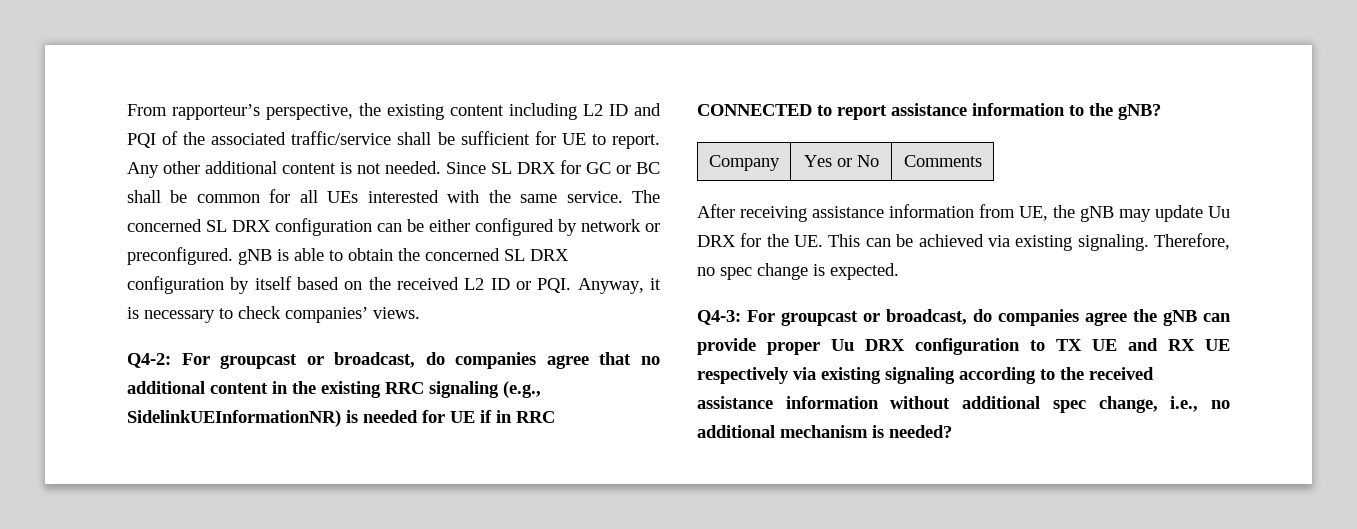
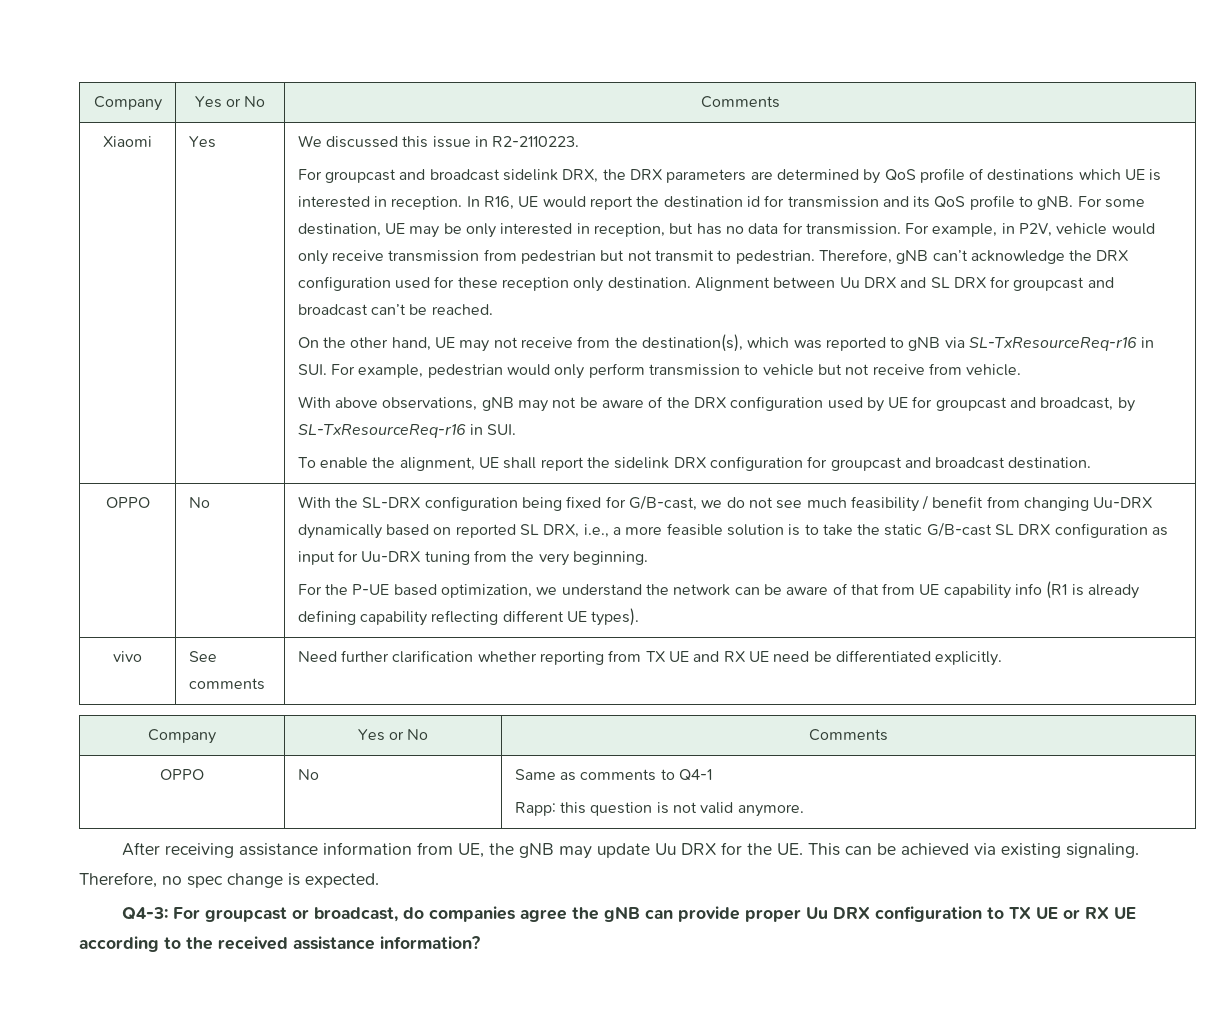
[127,103,661,120] [127,131,660,149] [127,160,660,178] [127,189,660,203] [127,218,660,236] [127,247,569,265] [127,276,661,294] [127,306,420,323] [127,352,660,369] [127,381,541,398] [127,410,555,427] [697,103,1161,120] [709,155,780,171] [803,155,879,167] [903,155,982,167] From rapporteur’s perspective, the existing content including L2 ID and PQI of the associated traffic/service shall be sufficient for UE to report. Any other additional content is not needed. Since SL DRX for GC or BC shall be common for all UEs interested with the same service. The concerned SL DRX configuration can be either configured by network or preconfigured. gNB is able to obtain the concerned SL DRX configuration by itself based on the received L2 ID or PQI. Anyway, it is necessary to check companies’ views. // Q4-2: For groupcast or broadcast, do companies agree that no additional content in the existing RRC signaling (e.g., SidelinkUEInformationNR) is needed for UE if in RRC CONNECTED to report assistance information to the gNB? // Company | Yes or No | Comments -> [93,96,162,111] [194,96,266,108] [700,96,780,108] [103,136,152,147] [188,136,216,148] [297,135,580,148] [297,168,1162,184] [297,195,1146,210] [297,222,1155,238] [297,249,1130,265] [297,276,1114,292] [297,304,493,316] [297,334,1155,352] [297,363,1022,379] [297,396,1135,412] [297,424,517,438] [297,456,1092,471] [105,497,150,508] [188,497,210,508] [297,495,1154,512] [297,522,1169,539] [297,550,648,566] [297,581,1140,599] [297,608,640,626] [113,651,142,662] [188,651,217,662] [188,678,265,690] [297,650,1003,666] [148,729,216,744] [357,729,429,741] [809,729,888,741] [160,769,204,780] [297,769,319,780] [514,769,712,781] [514,802,804,817] Company | Yes or No | Comments // Xiaomi | Yes | We discussed this issue in R2-2110223. // For groupcast and broadcast sidelink DRX, the DRX parameters are determined by QoS profile of destinations which UE is interested in reception. In R16, UE would report the destination id for transmission and its QoS profile to gNB. For some destination, UE may be only interested in reception, but has no data for transmission. For example, in P2V, vehicle would only receive transmission from pedestrian but not transmit to pedestrian. Therefore, gNB can’t acknowledge the DRX configuration used for these reception only destination. Alignment between Uu DRX and SL DRX for groupcast and broadcast can’t be reached. // On the other hand, UE may not receive from the destination(s), which was reported to gNB via SL-TxResourceReq-r16 in SUI. For example, pedestrian would only perform transmission to vehicle but not receive from vehicle. // With above observations, gNB may not be aware of the DRX configuration used by UE for groupcast and broadcast, by SL-TxResourceReq-r16 in SUI. // To enable the alignment, UE shall report the sidelink DRX configuration for groupcast and broadcast destination. // OPPO | No | With the SL-DRX configuration being fixed for G/B-cast, we do not see much feasibility / benefit from changing Uu-DRX dynamically based on reported SL DRX, i.e., a more feasible solution is to take the static G/B-cast SL DRX configuration as input for Uu-DRX tuning from the very beginning. // For the P-UE based optimization, we understand the network can be aware of that from UE capability info (R1 is already defining capability reflecting different UE types). // vivo | See comments | Need further clarification whether reporting from TX UE and RX UE need be differentiated explicitly. // Company | Yes or No | Comments // OPPO | No | Same as comments to Q4-1 // Rapp: this question is not valid anymore.
[1128,338,1230,351] [697,367,955,384] and RX UE respectively via existing signaling -> [1063,907,1137,919] or RX UE
[785,396,1230,413] [697,425,952,438] information without additional spec change, i.e., no additional mechanism is needed? -> [380,936,480,949] information?

